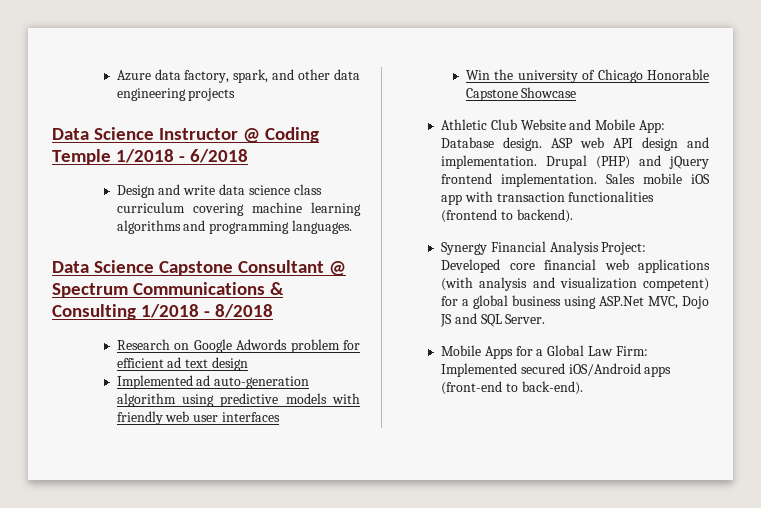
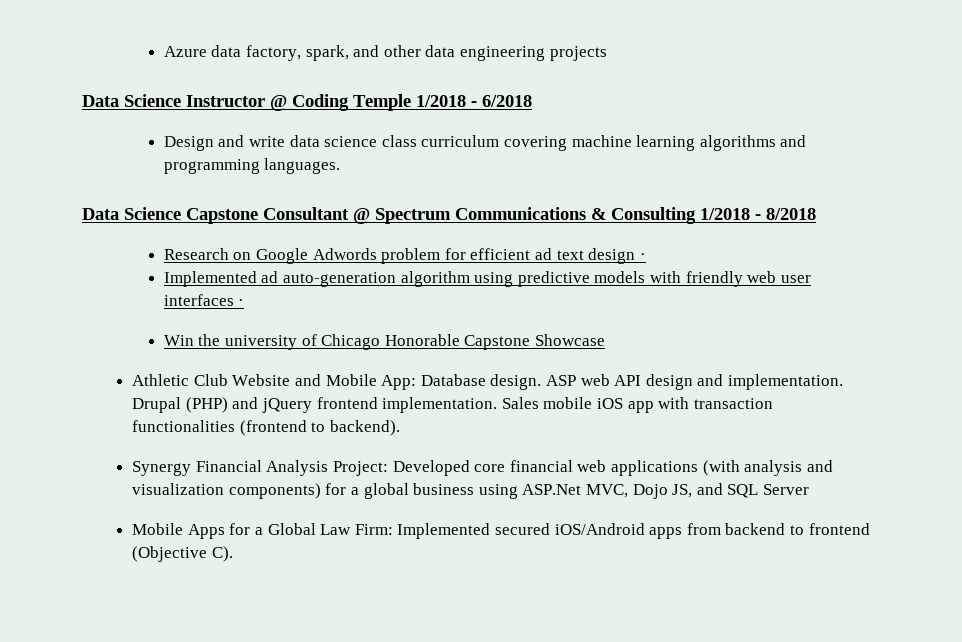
(248, 364) none -> [639,253,646,260] ·
(280, 417) none -> [238,299,245,306] ·
[643,278,709,291] competent) -> [228,483,321,499] components)
[440,314,453,327] JS -> [672,484,693,498] JS,
[505,314,546,324] Server. -> [762,484,809,495] Server
[441,381,583,395] (front-end to back-end). -> [686,523,870,535] [132,546,233,562] from backend to frontend (Objective C).

